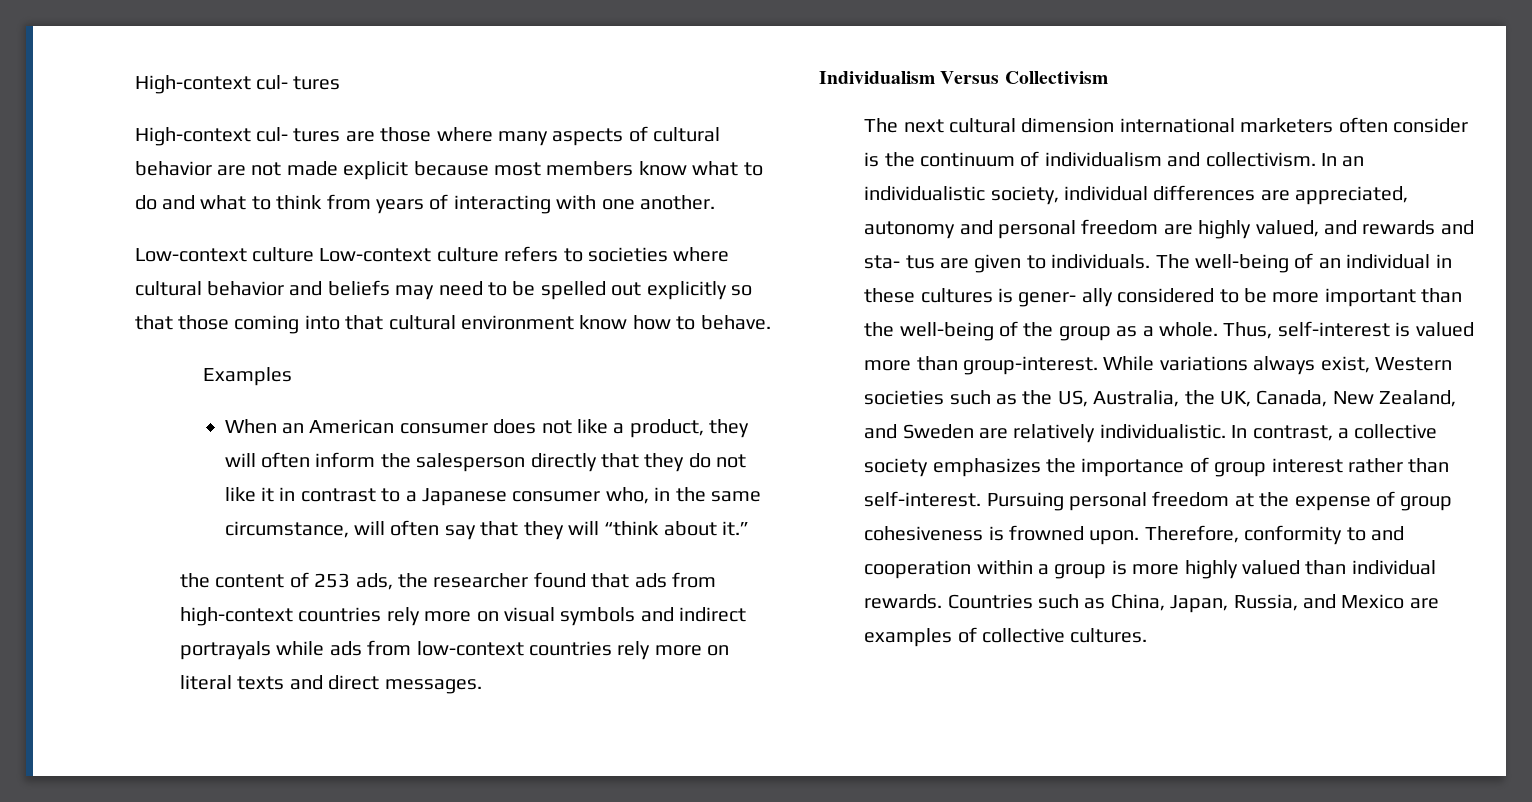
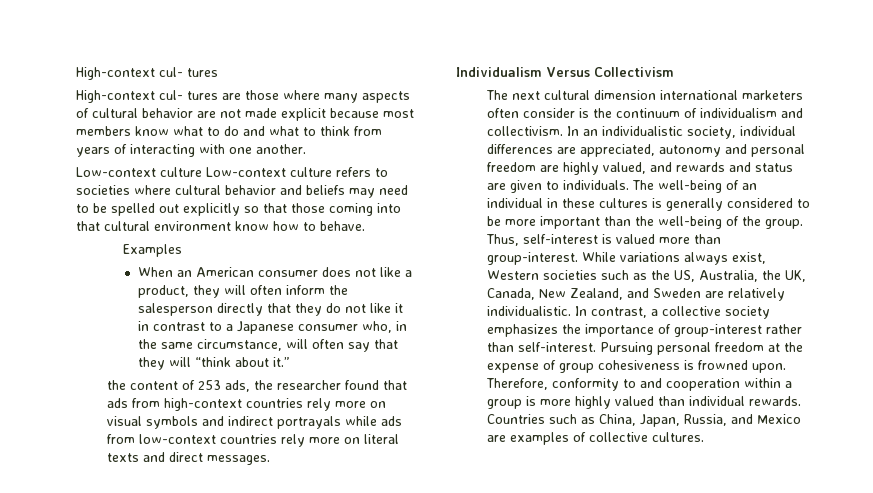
[864,255,935,269] sta- tus -> [755,163,794,172] status
[1018,288,1113,307] gener- ally -> [666,198,724,211] generally
[1058,322,1219,341] group as a whole. -> [765,219,804,229] group.
[1214,458,1343,477] group interest -> [674,324,763,337] group-interest

